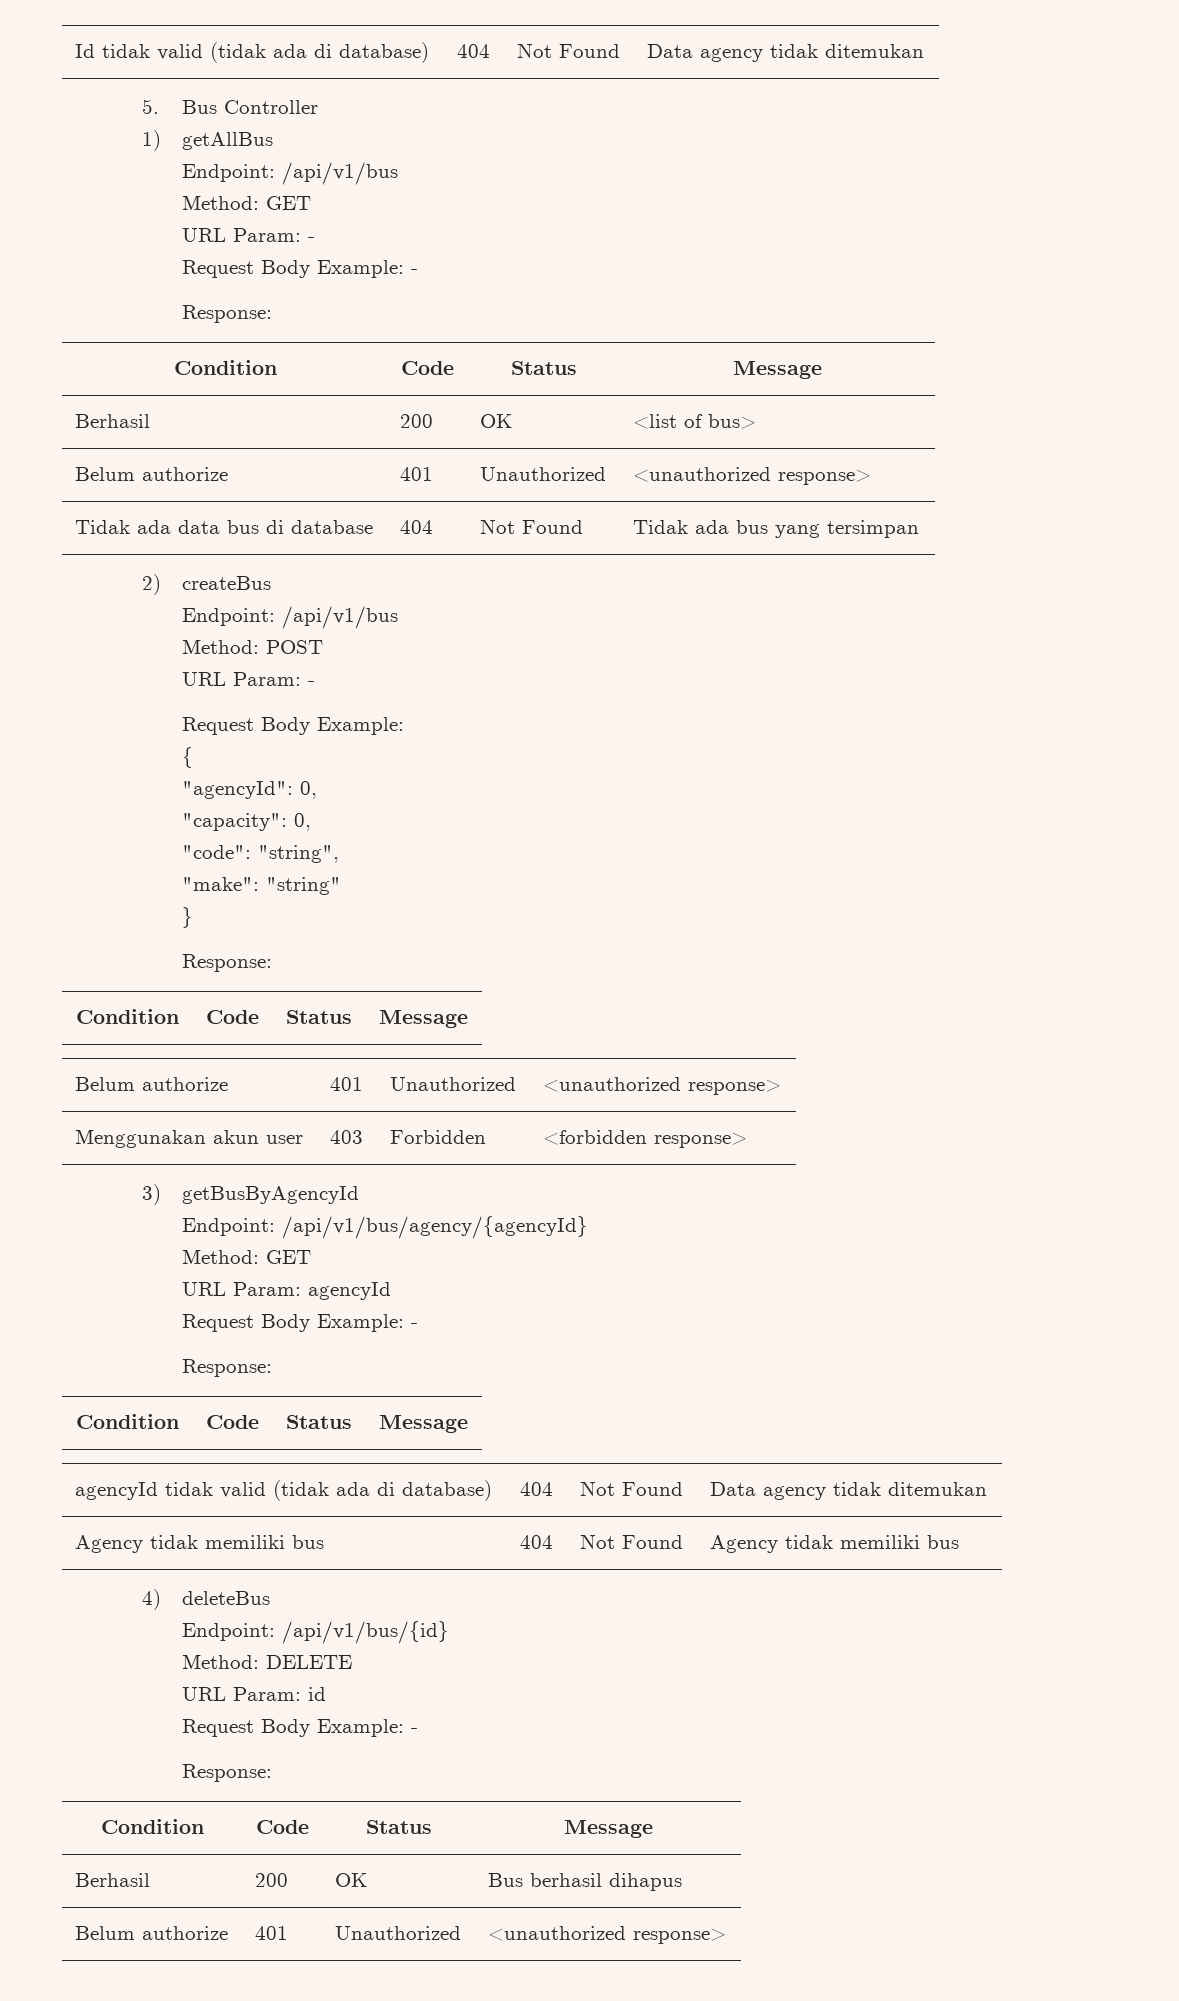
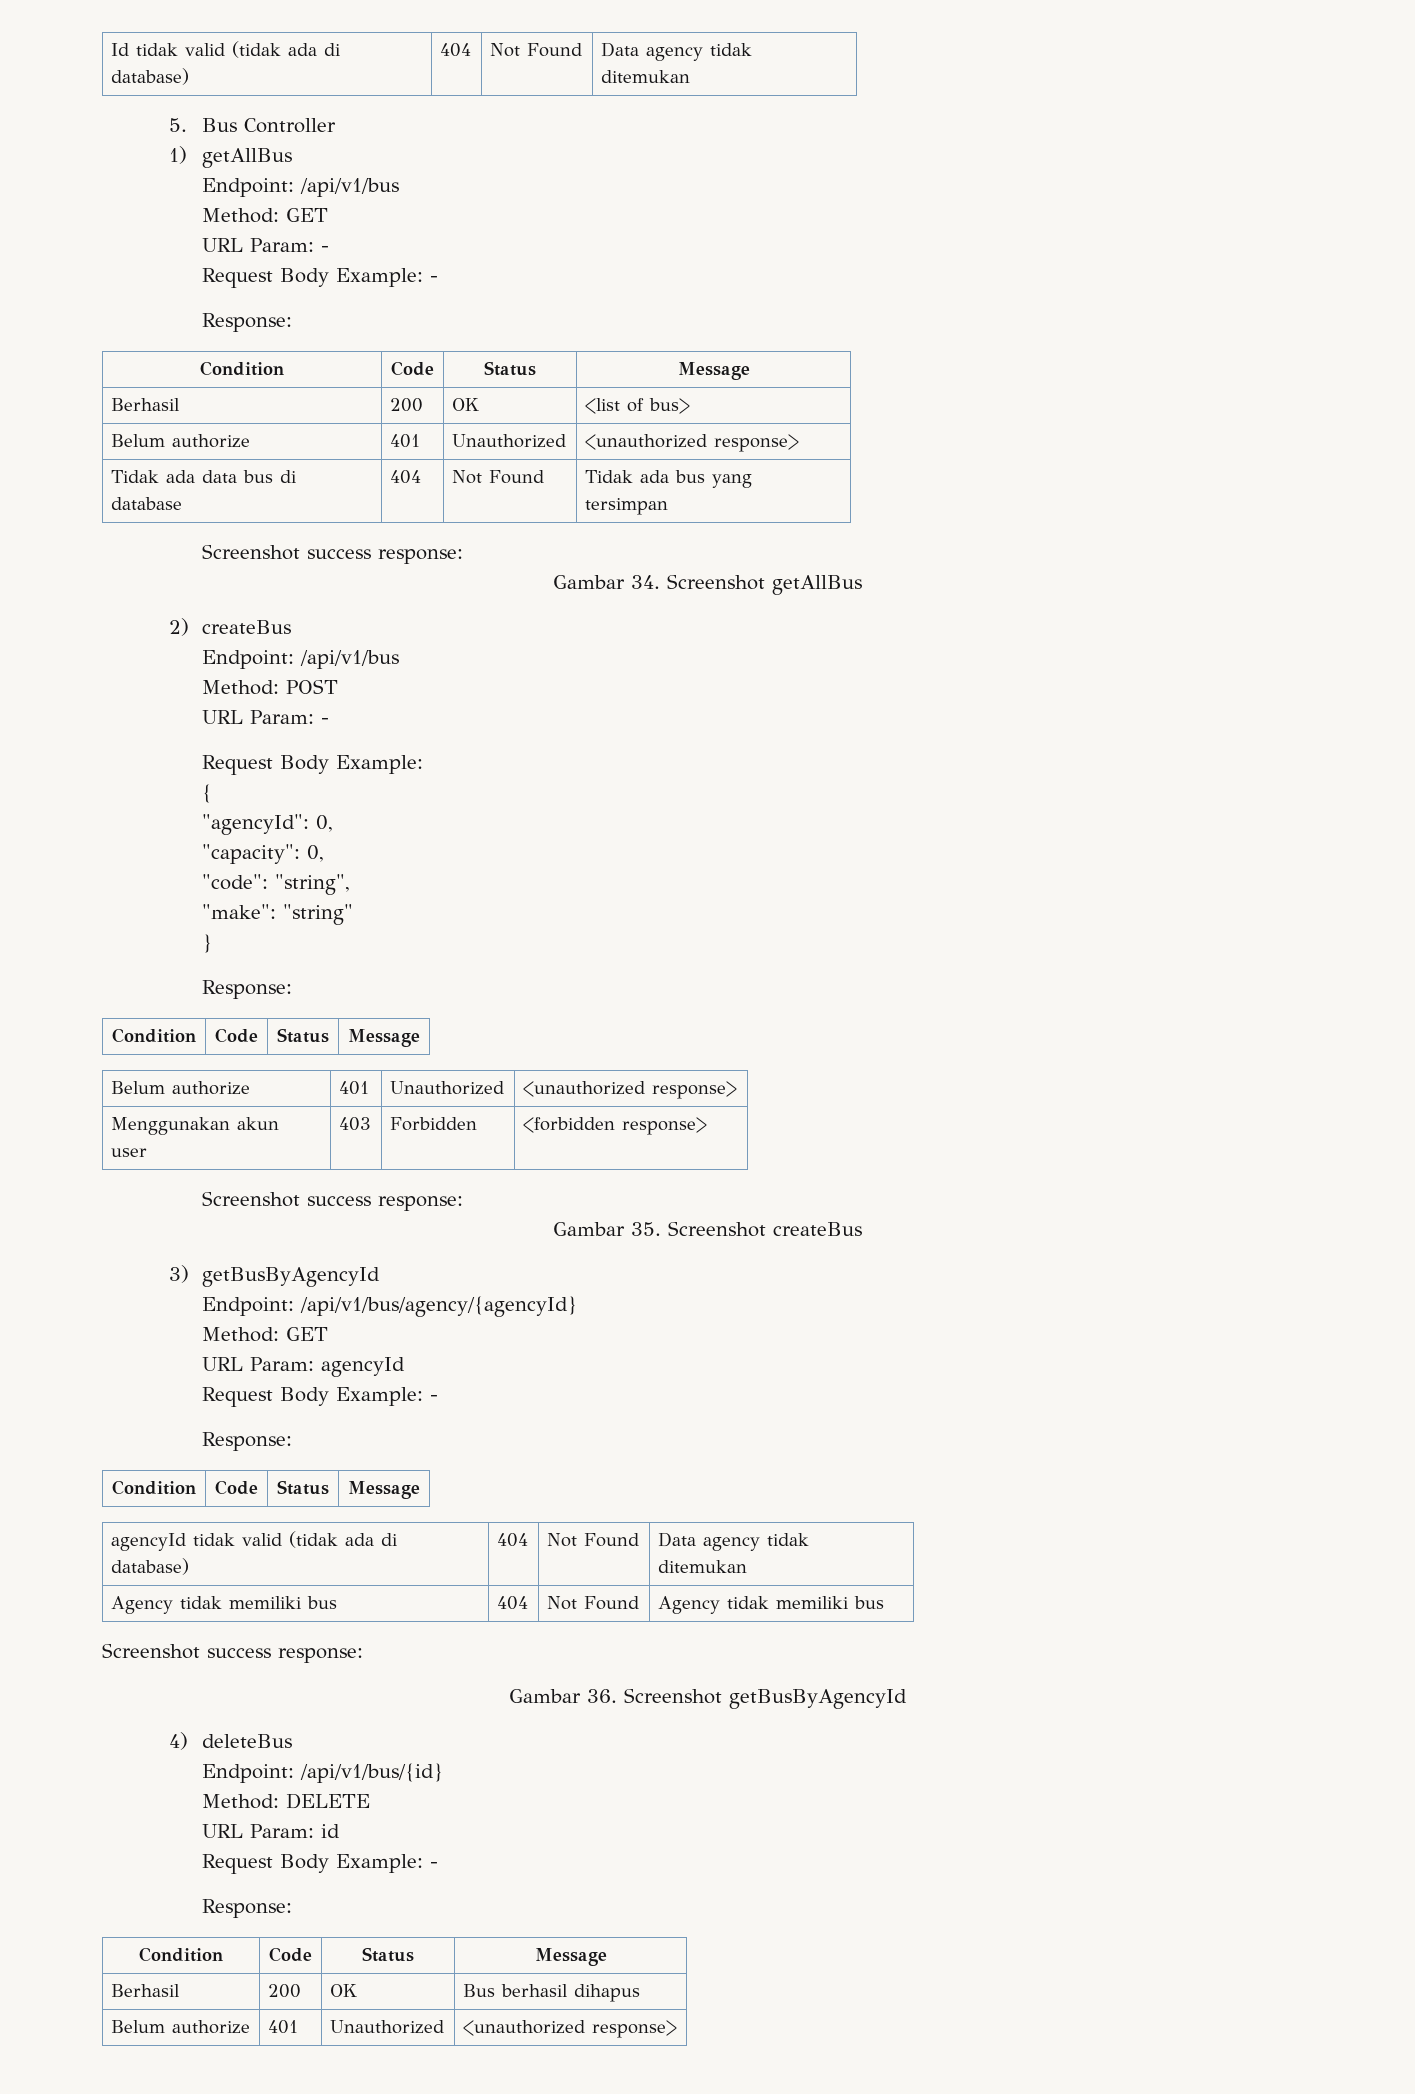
(920, 529) none -> [201,544,463,564] [553,574,862,595] // Screenshot success response: // Gambar 34. Screenshot getAllBus
(748, 1140) none -> [201,1191,463,1211] [553,1221,862,1237] // Screenshot success response: // Gambar 35. Screenshot createBus
(960, 1542) none -> [102,1643,363,1663] [509,1688,907,1709] // Screenshot success response: // Gambar 36. Screenshot getBusByAgencyId

